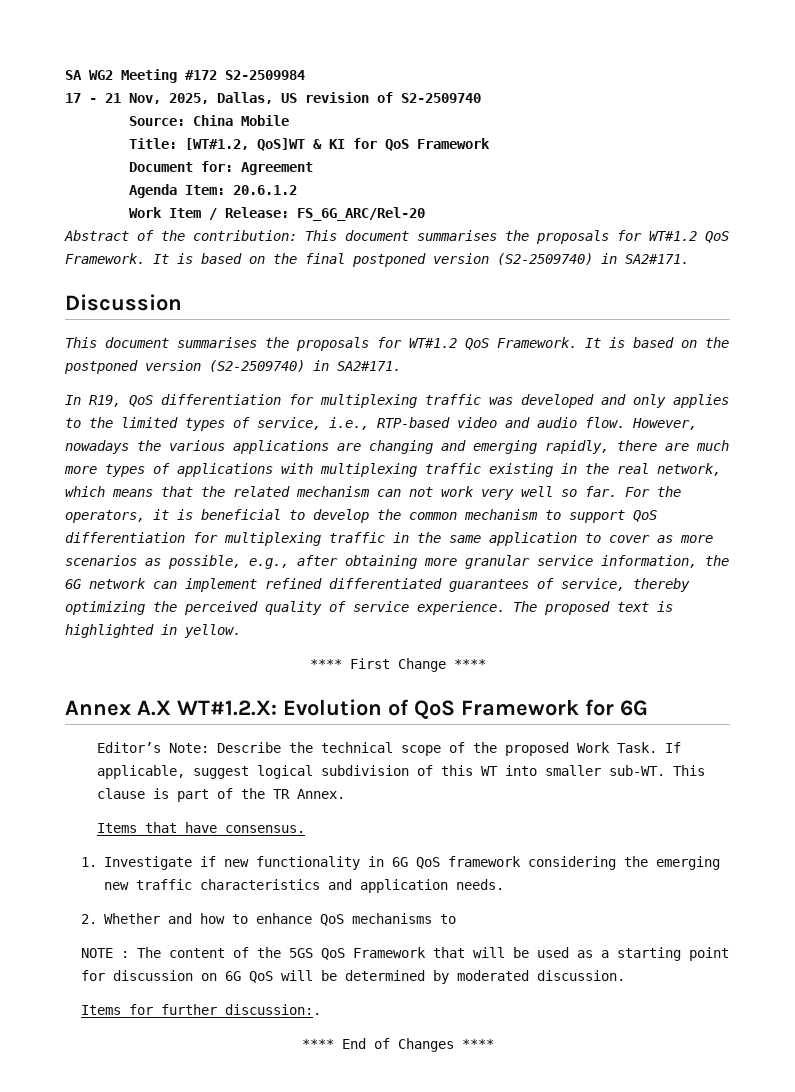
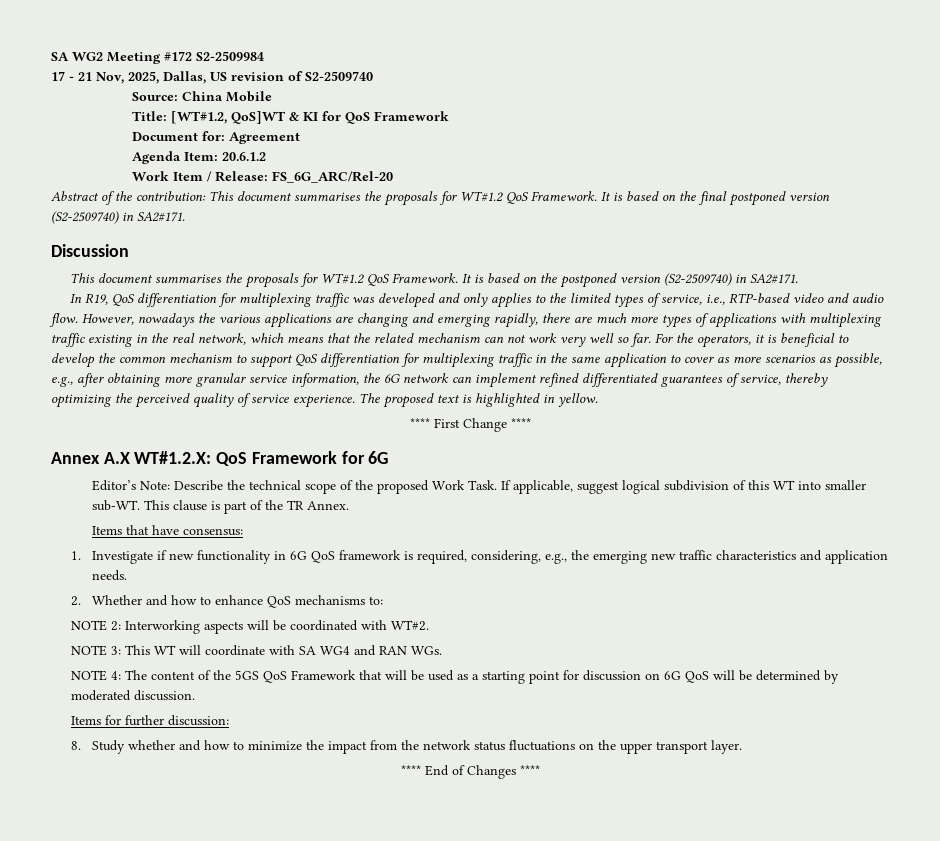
[283,699,409,716] Evolution of -> (212, 457) none
[225,825,306,833] consensus. -> [182,528,243,536] consensus:
[527,856,616,870] considering -> [403,550,567,564] is required, considering, e.g.,
[439,914,456,924] [81,948,130,958] to // NOTE : -> [368,596,383,605] [71,620,430,634] [71,645,443,656] [71,670,122,681] to: // NOTE 2: Interworking aspects will be coordinated with WT#2. // NOTE 3: This WT will coordinate with SA WG4 and RAN WGs. // NOTE 4:
[225,1004,322,1015] discussion:. -> [168,715,230,726] [71,740,742,754] discussion: // 8. Study whether and how to minimize the impact from the network status fluctuations on the upper transport layer.

